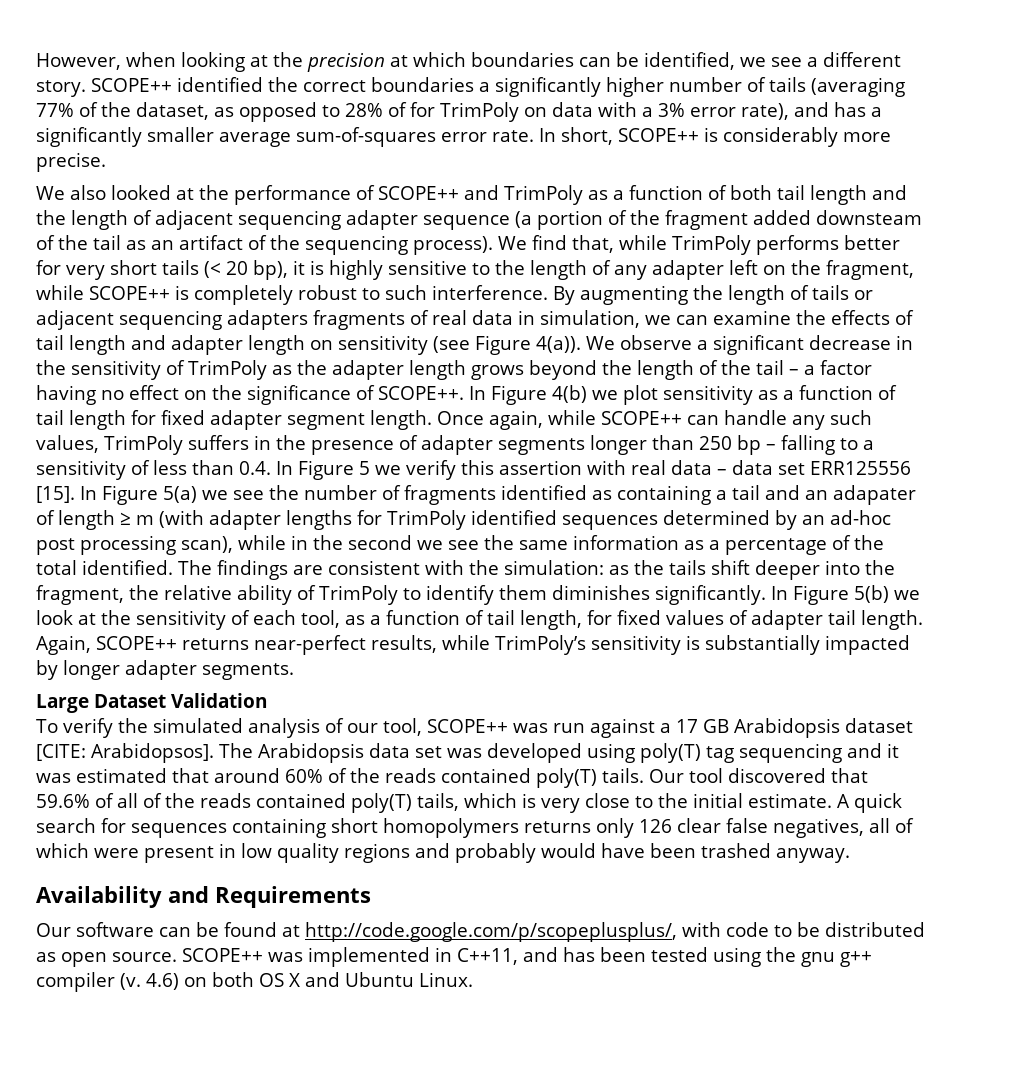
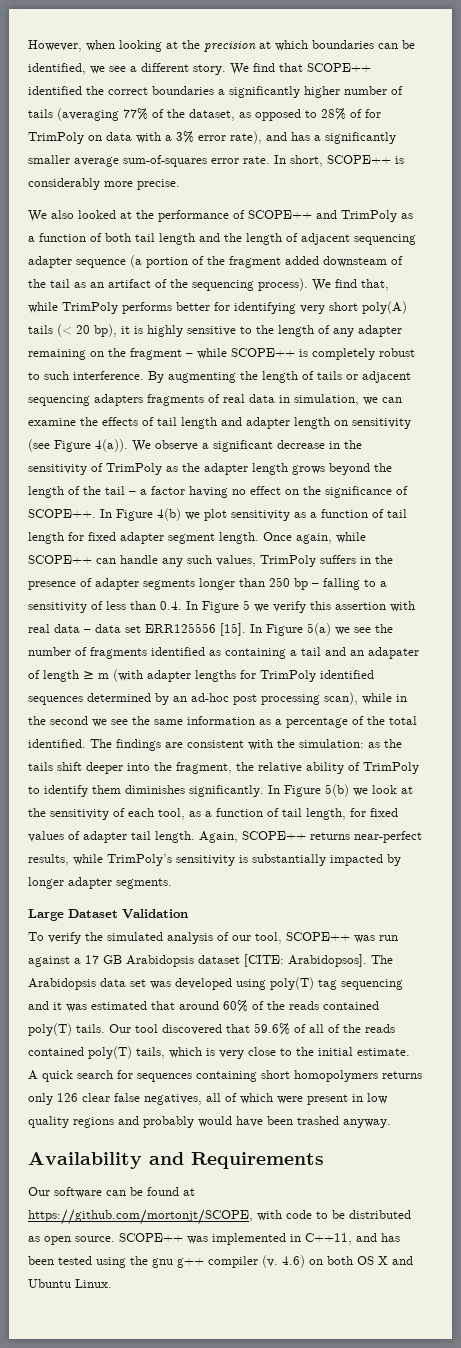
(86, 88) none -> [230,63,303,75] We find that
(61, 267) none -> [234,302,296,314] identifying
(157, 267) none -> [362,301,407,314] poly(A)
[729,260,914,280] left on the fragment, -> [28,348,193,360] remaining on the fragment –
[305,922,677,942] http://code.google.com/p/scopeplusplus/, -> [28,1209,253,1225] https://github.com/mortonjt/SCOPE,

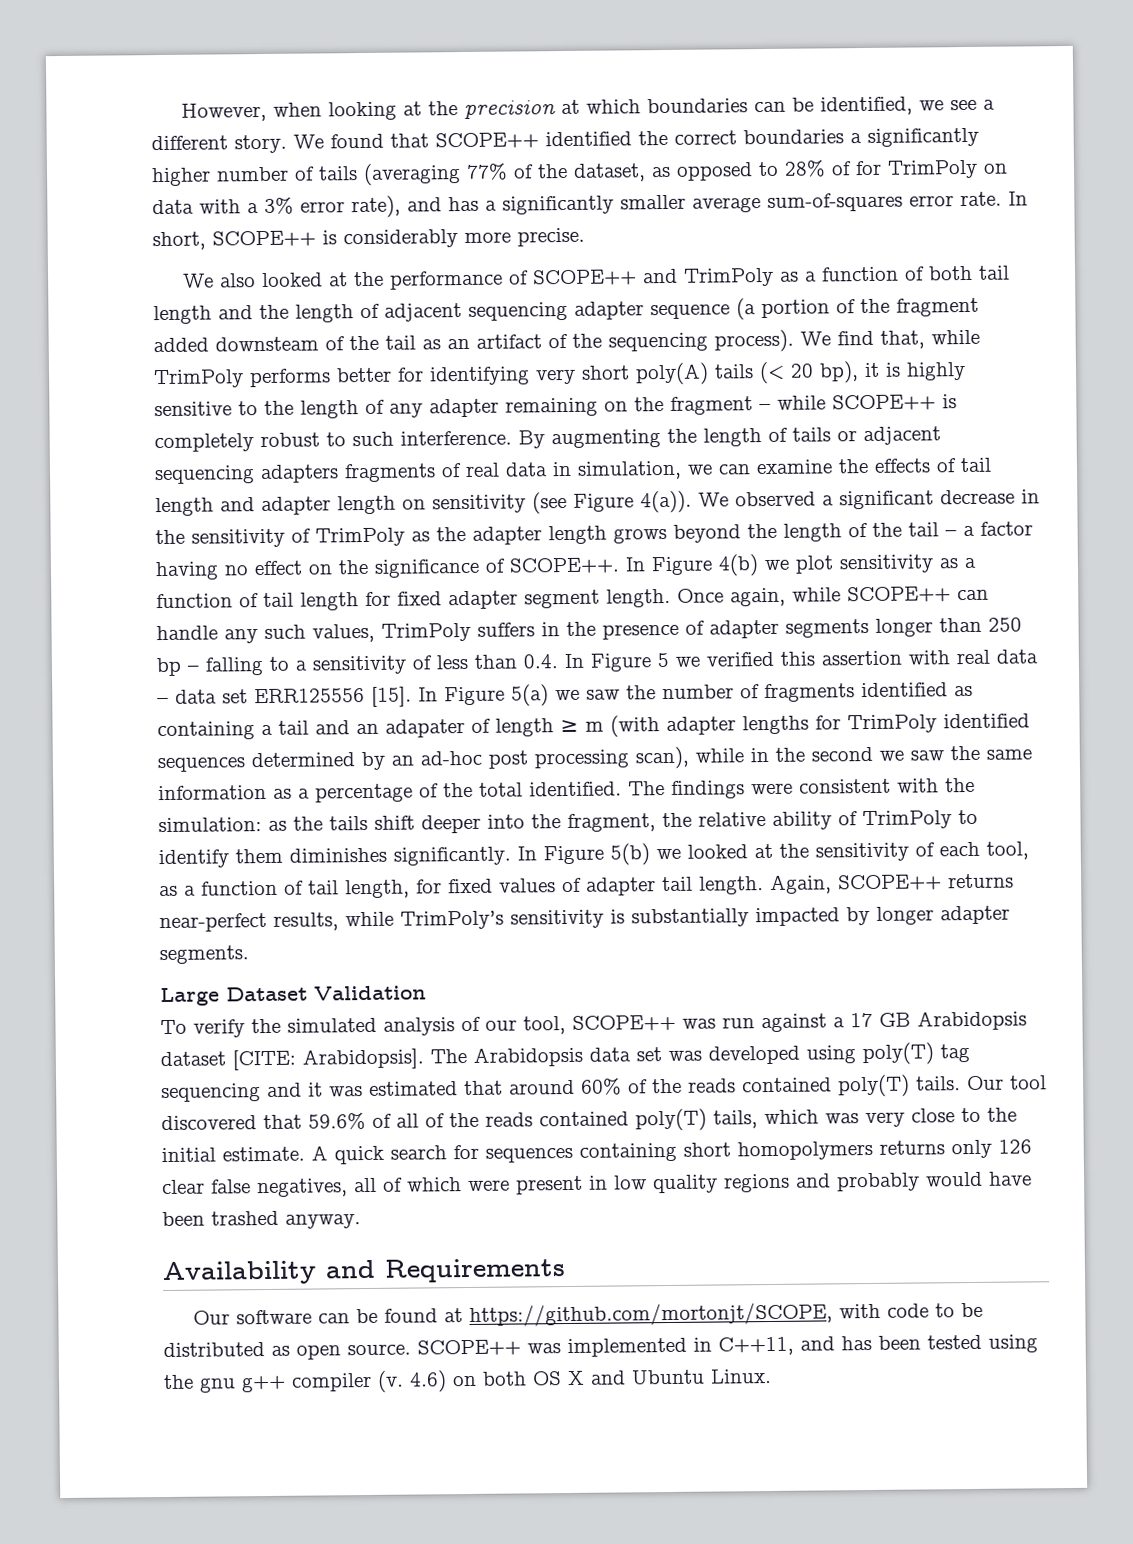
[253,63,275,72] find -> [330,133,384,149] found
[155,440,198,451] observe -> [735,491,816,507] observed
[273,601,306,613] verify -> [706,651,774,667] verified
[354,627,371,633] see -> [586,689,620,700] saw
[111,719,128,725] see -> [910,750,944,761] saw
[165,742,183,748] are -> [751,782,793,795] were
[372,785,397,794] look -> [687,844,748,859] looked
[288,954,367,967] Arabidopsos]. -> [302,1048,424,1070] Arabidopsis].
[206,1048,215,1056] is -> [825,1113,859,1124] was

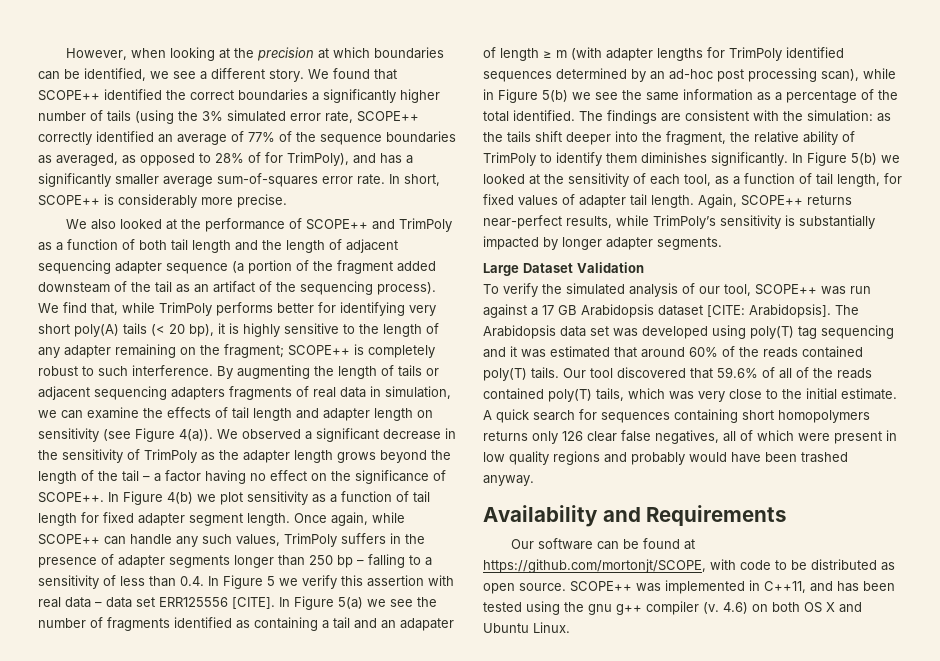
[363,162,646,186] (averaging 77% of the dataset, -> [135,110,419,124] [38,131,456,145] [38,153,118,166] (using the 3% simulated error rate, SCOPE++ correctly identified an average of 77% of the sequence boundaries as averaged,
[887,159,1008,179] [152,195,401,219] TrimPoly on data with a 3% error rate), -> [287,152,349,166] TrimPoly),
[670,395,826,415] fragment – while -> [224,344,284,358] fragment;
[706,651,774,667] verified -> [302,575,337,589] verify
[371,686,412,707] [15]. -> [232,597,275,609] [CITE].
[586,689,620,700] saw -> [390,599,413,607] see
[775,746,944,762] the second we saw -> [498,89,618,103] Figure 5(b) we see
[751,782,793,795] were -> [661,113,681,122] are

